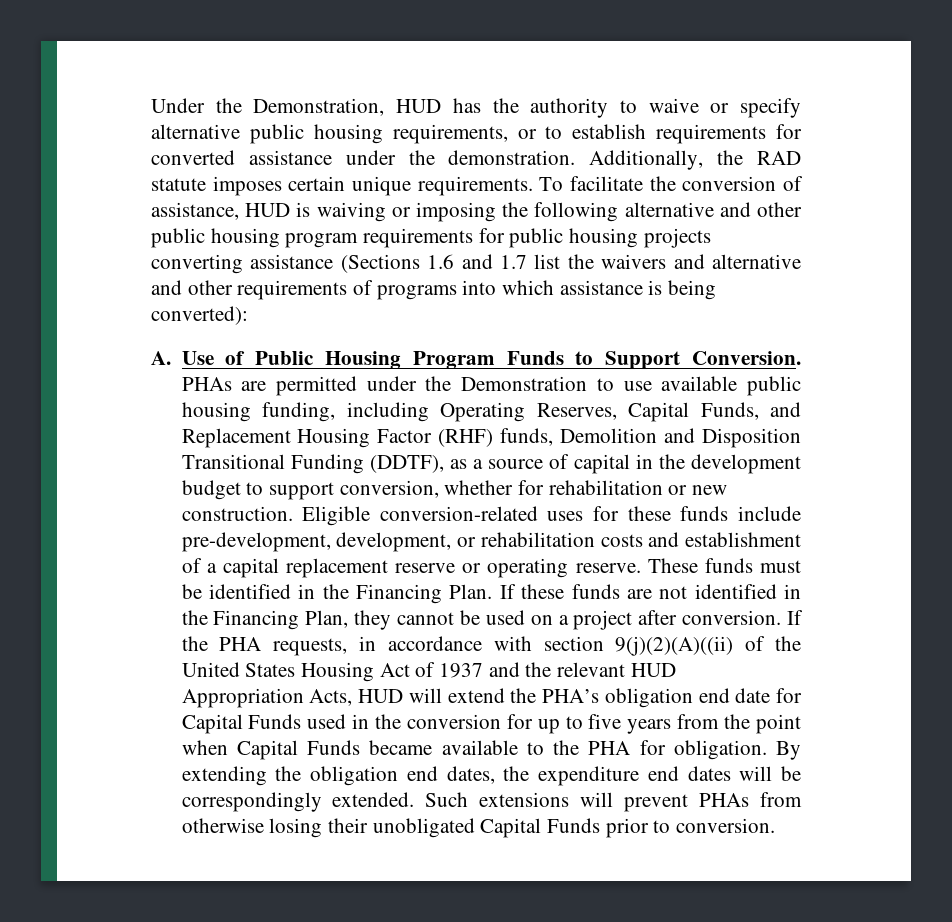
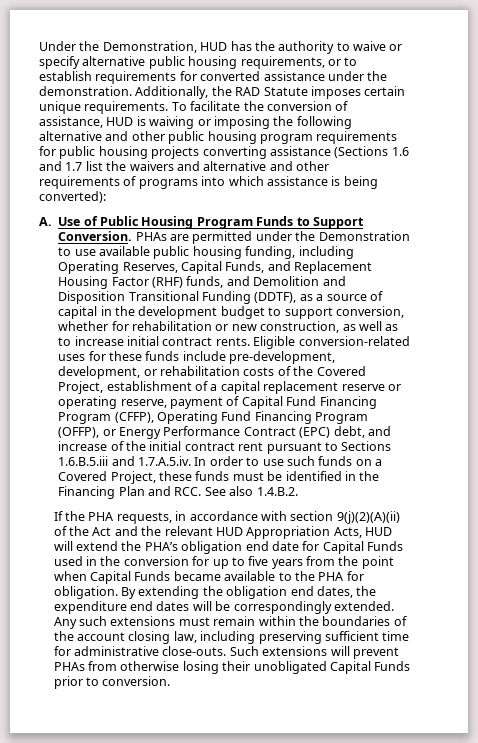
[151,178,206,191] statute -> [263,87,308,96] Statute
(554, 437) none -> [226,276,250,286] and
[181,506,293,521] construction. -> [260,321,399,333] [58,336,250,346] construction, as well as to increase initial contract rents.
[648,532,680,547] and -> [277,366,366,376] [58,381,104,394] of the Covered Project,
[575,558,698,573] reserve. These -> [120,396,377,409] [58,411,369,424] [58,426,391,439] [58,441,392,454] [58,456,382,466] [58,471,192,484] reserve, payment of Capital Fund Financing Program (CFFP), Operating Fund Financing Program (OFFP), or Energy Performance Contract (EPC) debt, and increase of the initial contract rent pursuant to Sections 1.6.B.5.iii and 1.7.A.5.iv. In order to use such funds on a Covered Project, these
[449,584,801,599] [181,610,782,630] Plan. If these funds are not identified in the Financing Plan, they cannot be used on a project after conversion. -> [118,486,298,496] Plan and RCC. See also 1.4.B.2. //
[615,636,801,656] [181,662,483,682] 9(j)(2)(A)((ii) of the United States Housing Act of 1937 -> [336,511,400,524] [53,526,112,536] 9(j)(2)(A)(ii) of the Act
(415, 799) none -> [53,616,407,629] [53,631,410,644] [53,646,227,656] Any such extensions must remain within the boundaries of the account closing law, including preserving sufficient time for administrative close-outs.

